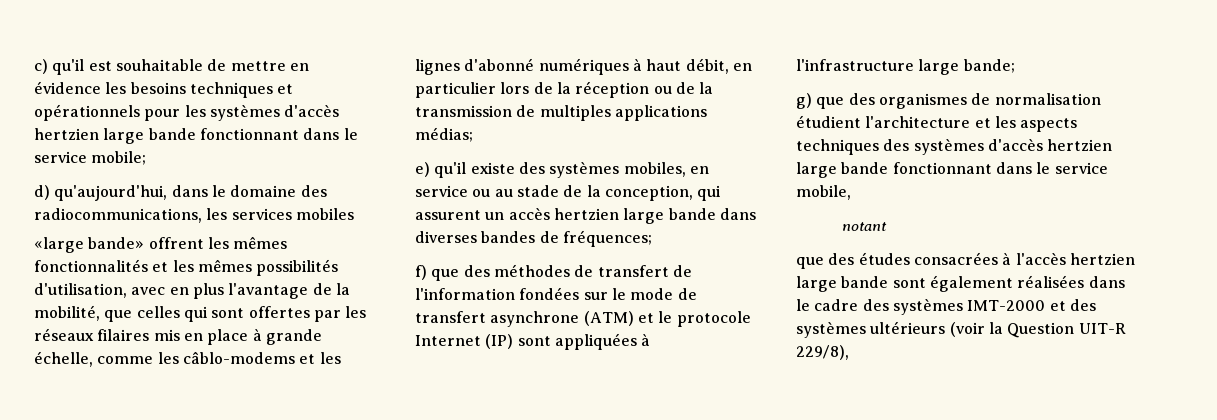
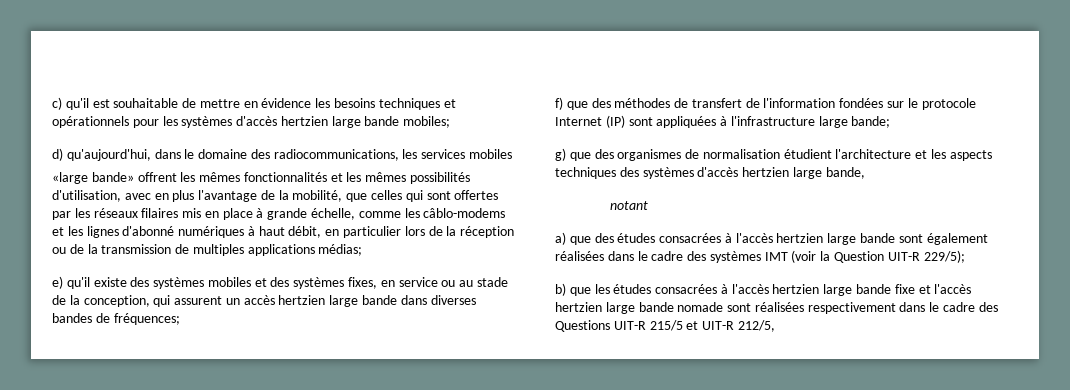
[199,128,358,140] [34,151,147,165] fonctionnant dans le service mobile; -> [403,116,451,128] mobiles;
[623,162,686,177] mobiles, -> [207,277,378,289] mobiles et des systèmes fixes,
[630,288,697,300] [415,311,673,327] mode de transfert asynchrone (ATM) et le -> (918, 103) none
[841,162,1108,174] [796,185,851,200] bande fonctionnant dans le service mobile, -> [825,167,865,179] bande,
(888, 226) none -> [555,232,566,245] a)
[967,299,1096,311] [796,321,1126,338] [796,345,849,360] IMT-2000 et des systèmes ultérieurs (voir la Question UIT-R 229/8), -> [764,250,965,263] [555,283,972,296] [555,302,998,314] [555,320,775,332] IMT (voir la Question UIT-R 229/5); // b) que les études consacrées à l'accès hertzien large bande fixe et l'accès hertzien large bande nomade sont réalisées respectivement dans le cadre des Questions UIT-R 215/5 et UIT-R 212/5,

